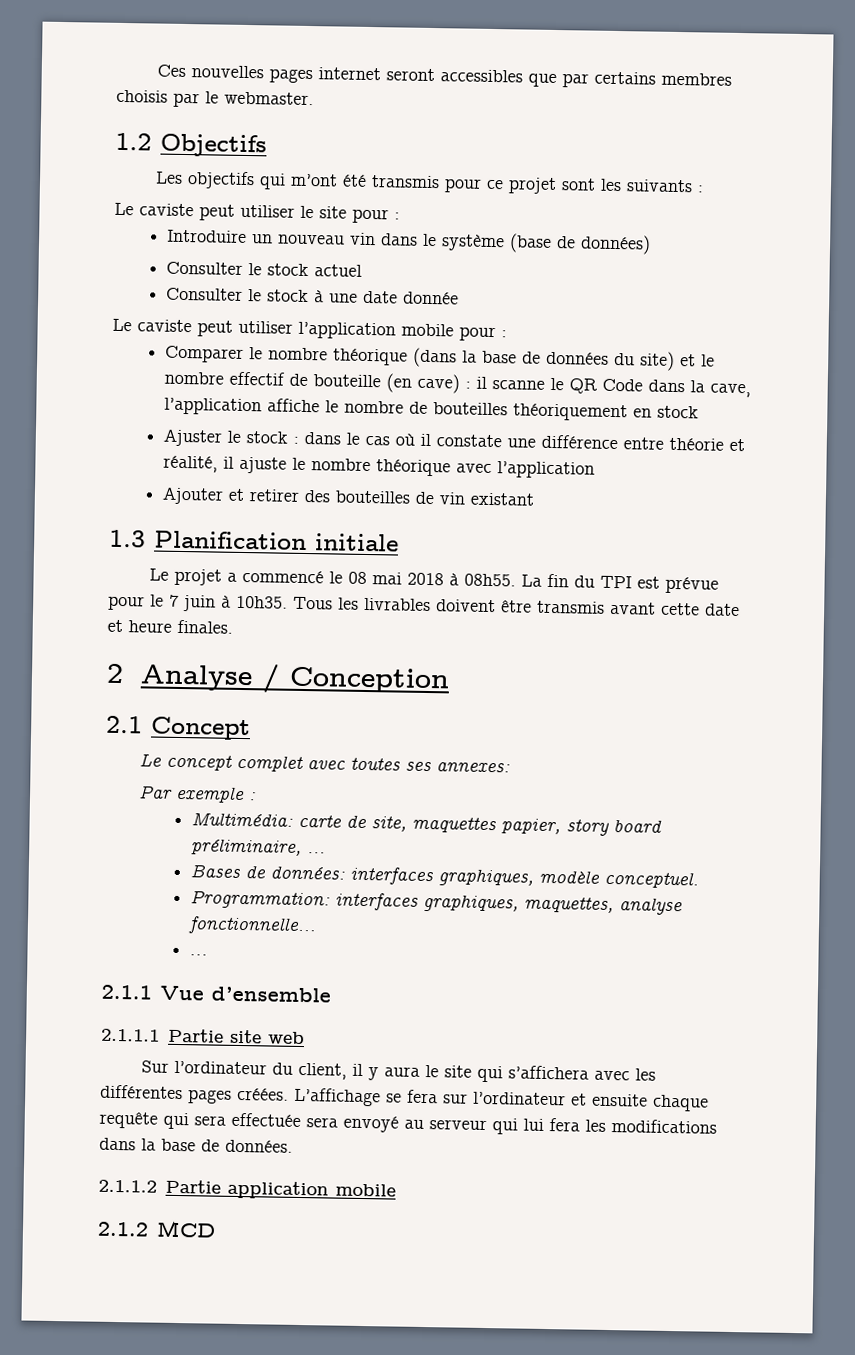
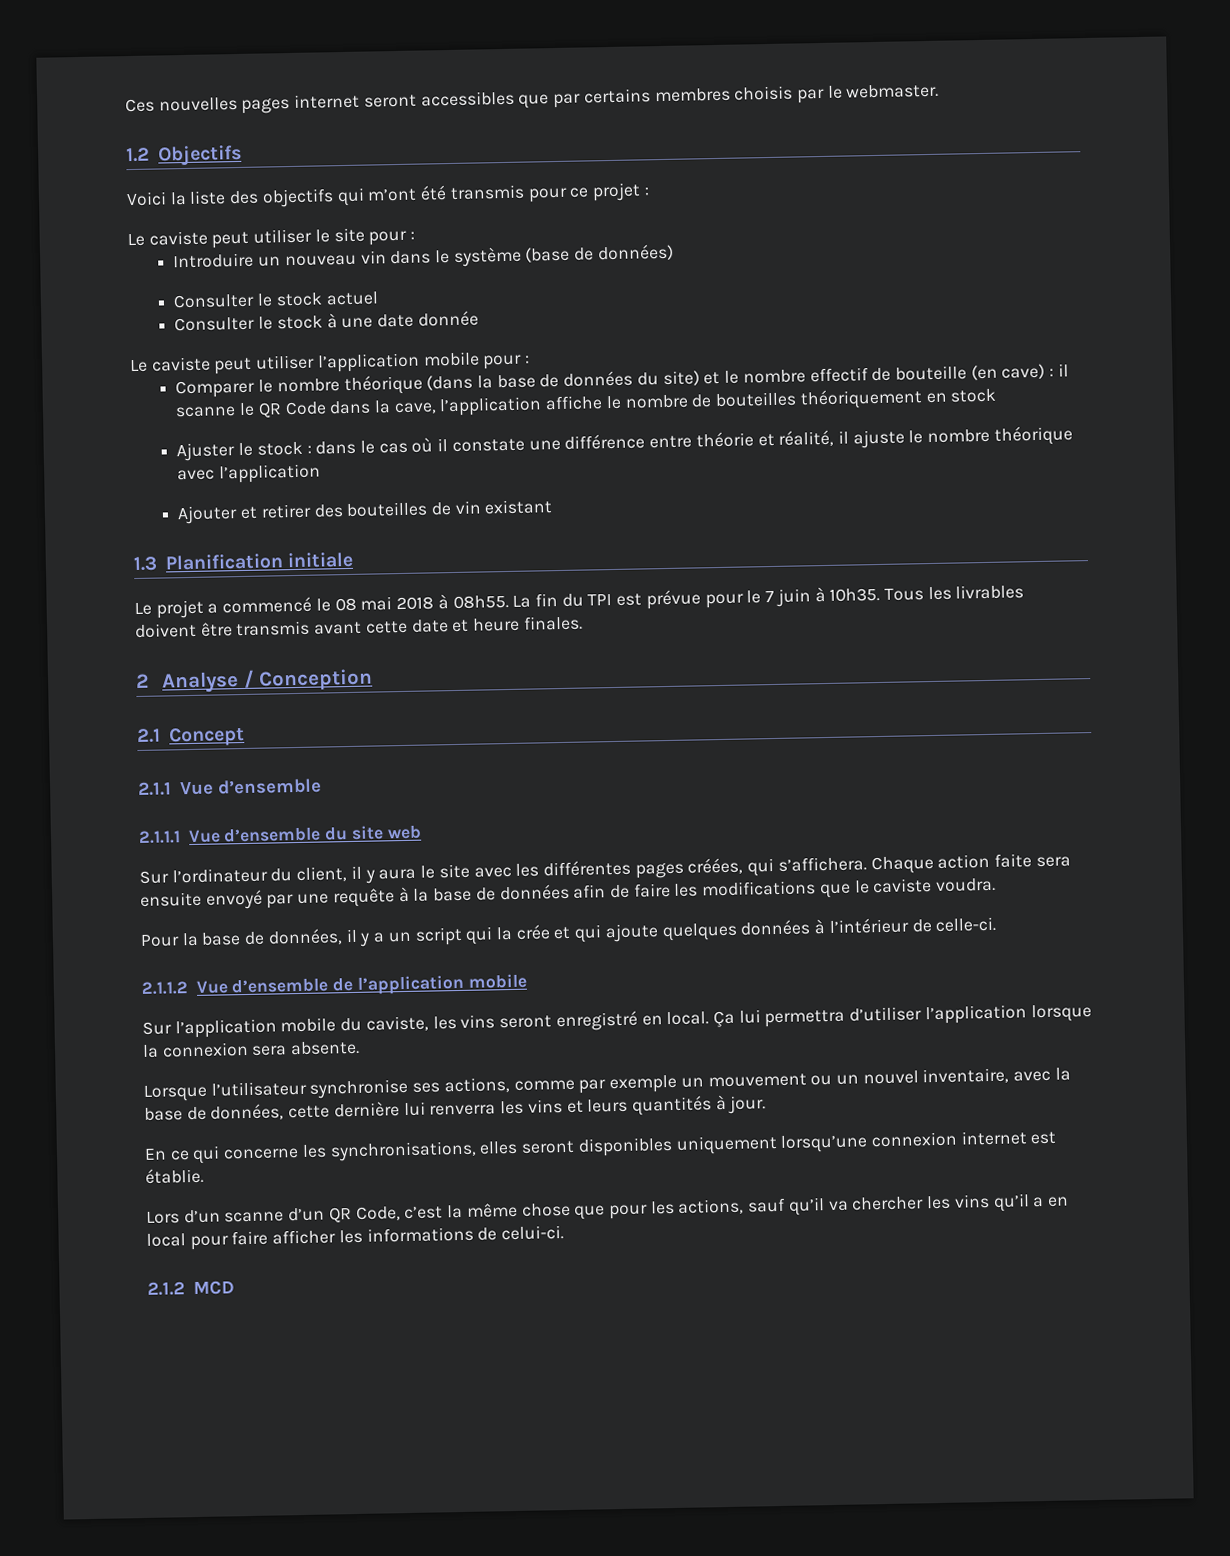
[154,171,183,184] Les -> [126,190,260,207] Voici la liste des
[560,178,693,193] sont les suivants -> (641, 192) none
[138,753,510,774] [138,785,256,804] [191,812,663,836] [191,838,327,856] [190,864,700,889] [190,890,684,916] [188,916,318,936] [189,954,209,956] // Le concept complet avec toutes ses annexes: // Par exemple : // Multimédia: carte de site, maquettes papier, story board préliminaire, … // Bases de données: interfaces graphiques, modèle conceptuel. // Programmation: interfaces graphiques, maquettes, analyse fonctionnelle… // … -> (245, 736) none
[167,1028,224,1043] Partie -> [187,827,349,844] Vue d’ensemble du
[476,1065,589,1083] qui s’affichera -> (470, 871) none
[237,1087,709,1112] [99,1110,717,1135] [99,1137,293,1153] [98,1179,396,1200] créées. L’affichage se fera sur l’ordinateur et ensuite chaque requête qui sera effectuée sera envoyé au serveur qui lui fera les modifications dans la base de données. // 2.1.1.2 Partie application mobile -> [687,853,1071,877] [140,877,997,910] [140,916,997,947] [141,973,527,995] [142,1004,1092,1039] [142,1040,361,1058] [143,1067,1071,1102] [144,1094,767,1121] [144,1130,1057,1165] [145,1167,204,1184] [146,1193,1069,1224] [146,1225,565,1251] créées, qui s’affichera. Chaque action faite sera ensuite envoyé par une requête à la base de données afin de faire les modifications que le caviste voudra. // Pour la base de données, il y a un script qui la crée et qui ajoute quelques données à l’intérieur de celle-ci. // 2.1.1.2 Vue d’ensemble de l’application mobile // Sur l’application mobile du caviste, les vins seront enregistré en local. Ça lui permettra d’utiliser l’application lorsque la connexion sera absente. // Lorsque l’utilisateur synchronise ses actions, comme par exemple un mouvement ou un nouvel inventaire, avec la base de données, cette dernière lui renverra les vins et leurs quantités à jour. // En ce qui concerne les synchronisations, elles seront disponibles uniquement lorsqu’une connexion internet est établie. // Lors d’un scanne d’un QR Code, c’est la même chose que pour les actions, sauf qu’il va chercher les vins qu’il a en local pour faire afficher les informations de celui-ci.

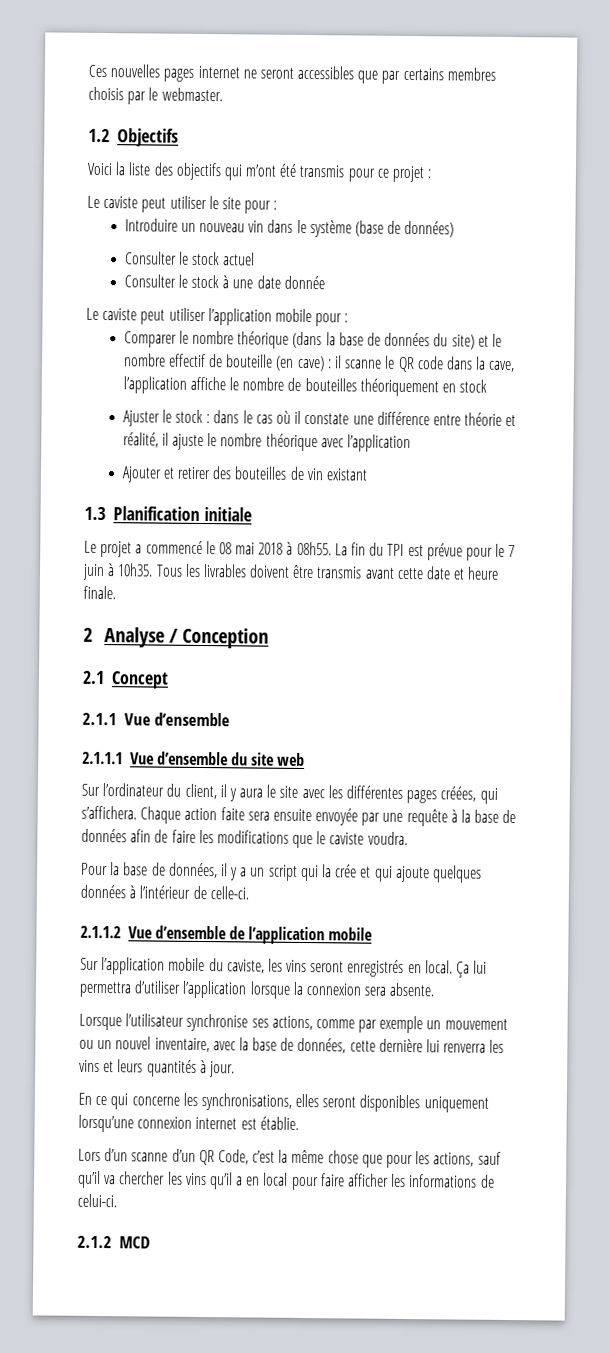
(361, 101) none -> [242,69,257,79] ne
[284,401,327,416] Code -> [417,356,444,370] code
[522,615,583,631] finales. -> [83,585,116,600] finale.
[205,889,263,910] envoyé -> [315,808,359,826] envoyée
[555,1010,638,1032] enregistré -> [347,959,405,977] enregistrés

